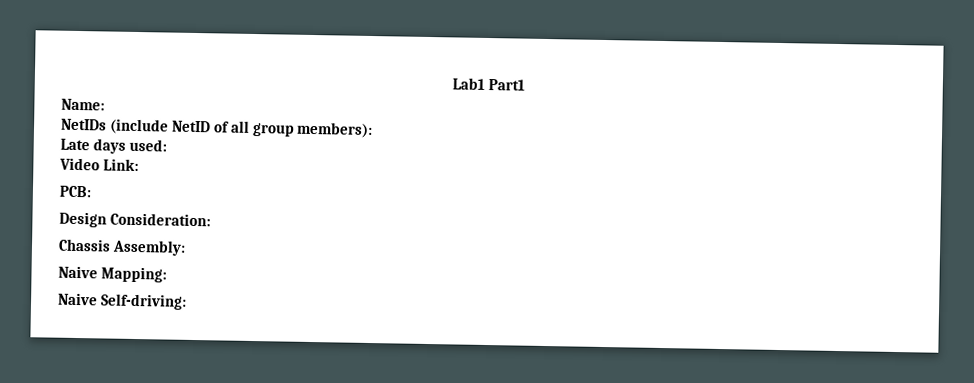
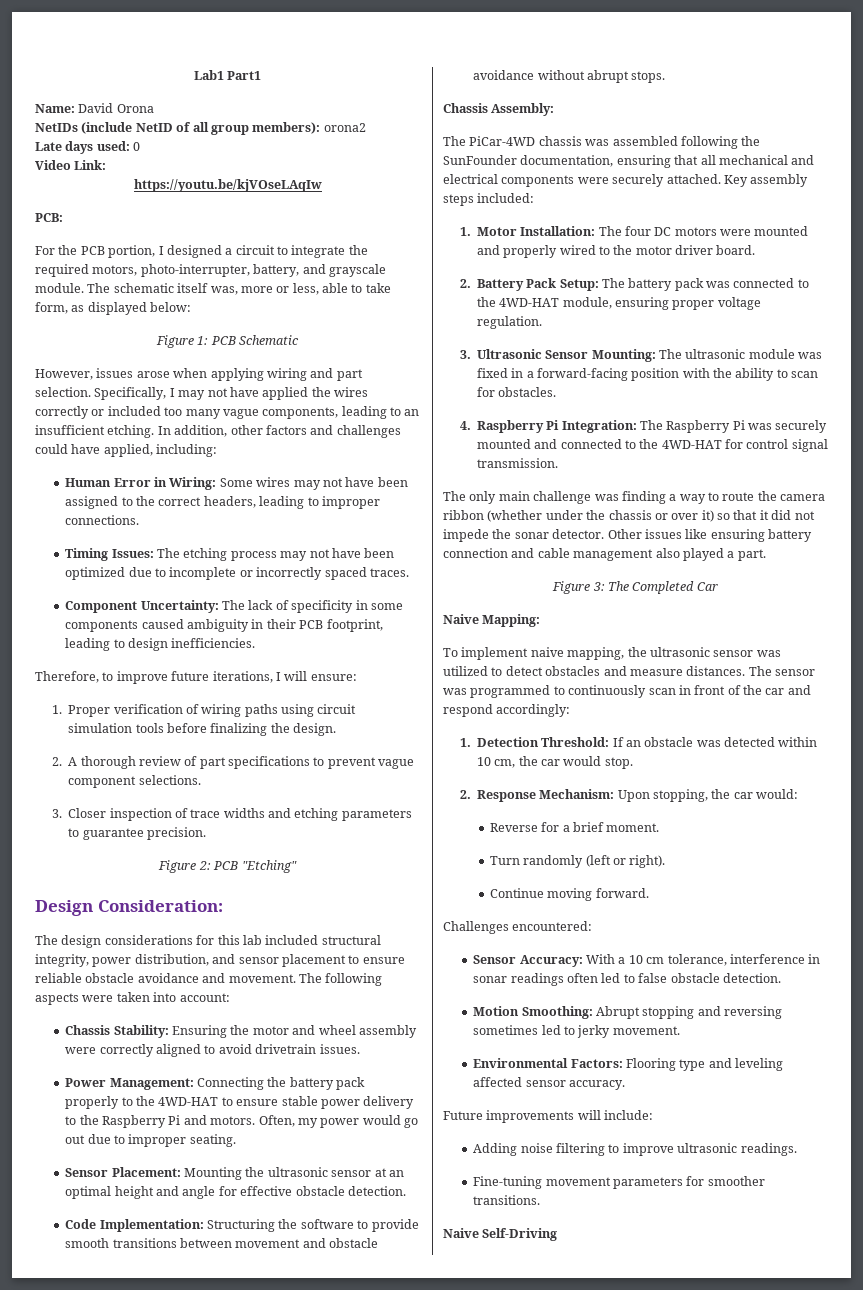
(105, 104) none -> [78,103,154,113] David Orona
(374, 130) none -> [323,123,366,132] orona2
(167, 145) none -> [133,142,141,151] 0
(139, 165) none -> [133,179,322,192] // https://youtu.be/kjVOseLAqIw
[59,211,211,228] [58,238,186,256] [58,265,167,283] [58,292,187,310] Design Consideration: // Chassis Assembly: // Naive Mapping: // Naive Self-driving: -> [35,245,368,258] [35,264,386,277] [35,283,391,295] [35,302,192,315] [155,335,300,348] [35,368,363,381] [35,387,368,400] [35,406,420,419] [35,425,401,438] [35,444,218,457] [65,477,408,490] [65,496,380,509] [65,515,140,525] [65,548,395,561] [65,567,409,580] [65,600,403,613] [65,619,383,632] [65,638,256,651] [35,671,357,684] [51,704,357,717] [68,723,337,736] [51,756,415,769] [68,775,201,788] [51,808,412,821] [68,827,206,840] [158,860,297,873] [35,900,223,916] [35,935,381,948] [35,954,405,967] [35,973,383,986] [35,992,230,1005] [65,1025,417,1038] [65,1044,360,1057] [65,1077,366,1090] [65,1096,415,1109] [65,1115,419,1128] [65,1134,236,1147] [65,1167,404,1180] [65,1186,406,1199] [65,1219,419,1232] [65,1238,379,1248] [473,70,666,83] [443,103,555,116] [443,136,761,149] [443,155,815,168] [443,174,809,187] [443,193,535,206] [459,226,809,236] [476,245,756,258] [459,278,809,291] [476,297,761,310] [476,316,542,329] [459,349,823,362] [476,368,819,381] [476,387,557,397] [459,420,828,433] [476,439,828,452] [476,458,558,468] [443,491,826,504] [443,510,815,522] [443,529,812,542] [443,548,766,561] [552,581,718,594] [443,614,541,627] [443,647,781,660] [443,666,815,676] [443,685,811,698] [443,704,571,717] [459,737,818,747] [476,756,633,769] [459,789,799,802] [489,822,660,832] [489,855,666,868] [489,888,649,901] [443,921,593,934] [473,954,821,967] [473,973,781,986] [473,1006,783,1019] [473,1025,680,1038] [473,1058,784,1071] [473,1077,626,1090] [443,1110,654,1123] [473,1143,797,1156] [473,1176,765,1189] [473,1195,541,1205] [443,1228,558,1241] For the PCB portion, I designed a circuit to integrate the required motors, photo-interrupter, battery, and grayscale module. The schematic itself was, more or less, able to take form, as displayed below: // Figure 1: PCB Schematic // However, issues arose when applying wiring and part selection. Specifically, I may not have applied the wires correctly or included too many vague components, leading to an insufficient etching. In addition, other factors and challenges could have applied, including: // Human Error in Wiring: Some wires may not have been assigned to the correct headers, leading to improper connections. // Timing Issues: The etching process may not have been optimized due to incomplete or incorrectly spaced traces. // Component Uncertainty: The lack of specificity in some components caused ambiguity in their PCB footprint, leading to design inefficiencies. // Therefore, to improve future iterations, I will ensure: // 1. Proper verification of wiring paths using circuit simulation tools before finalizing the design. // 2. A thorough review of part specifications to prevent vague component selections. // 3. Closer inspection of trace widths and etching parameters to guarantee precision. // Figure 2: PCB "Etching" // Design Consideration: // The design considerations for this lab included structural integrity, power distribution, and sensor placement to ensure reliable obstacle avoidance and movement. The following aspects were taken into account: // Chassis Stability: Ensuring the motor and wheel assembly were correctly aligned to avoid drivetrain issues. // Power Management: Connecting the battery pack properly to the 4WD-HAT to ensure stable power delivery to the Raspberry Pi and motors. Often, my power would go out due to improper seating. // Sensor Placement: Mounting the ultrasonic sensor at an optimal height and angle for effective obstacle detection. // Code Implementation: Structuring the software to provide smooth transitions between movement and obstacle avoidance without abrupt stops. // Chassis Assembly: // The PiCar-4WD chassis was assembled following the SunFounder documentation, ensuring that all mechanical and electrical components were securely attached. Key assembly steps included: // 1. Motor Installation: The four DC motors were mounted and properly wired to the motor driver board. // 2. Battery Pack Setup: The battery pack was connected to the 4WD-HAT module, ensuring proper voltage regulation. // 3. Ultrasonic Sensor Mounting: The ultrasonic module was fixed in a forward-facing position with the ability to scan for obstacles. // 4. Raspberry Pi Integration: The Raspberry Pi was securely mounted and connected to the 4WD-HAT for control signal transmission. // The only main challenge was finding a way to route the camera ribbon (whether under the chassis or over it) so that it did not impede the sonar detector. Other issues like ensuring battery connection and cable management also played a part. // Figure 3: The Completed Car // Naive Mapping: // To implement naive mapping, the ultrasonic sensor was utilized to detect obstacles and measure distances. The sensor was programmed to continuously scan in front of the car and respond accordingly: // 1. Detection Threshold: If an obstacle was detected within 10 cm, the car would stop. // 2. Response Mechanism: Upon stopping, the car would: // Reverse for a brief moment. // Turn randomly (left or right). // Continue moving forward. // Challenges encountered: // Sensor Accuracy: With a 10 cm tolerance, interference in sonar readings often led to false obstacle detection. // Motion Smoothing: Abrupt stopping and reversing sometimes led to jerky movement. // Environmental Factors: Flooring type and leveling affected sensor accuracy. // Future improvements will include: // Adding noise filtering to improve ultrasonic readings. // Fine-tuning movement parameters for smoother transitions. // Naive Self-Driving

